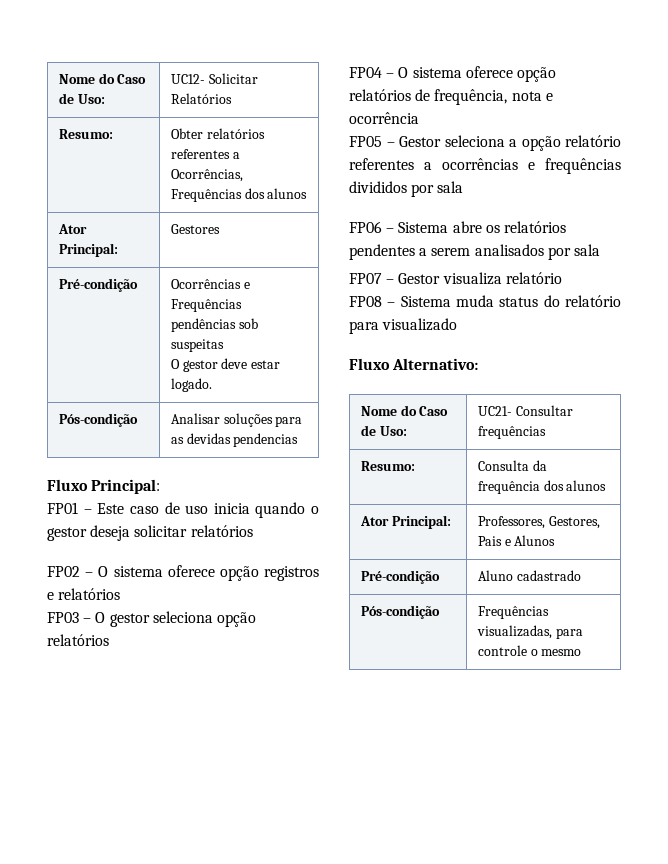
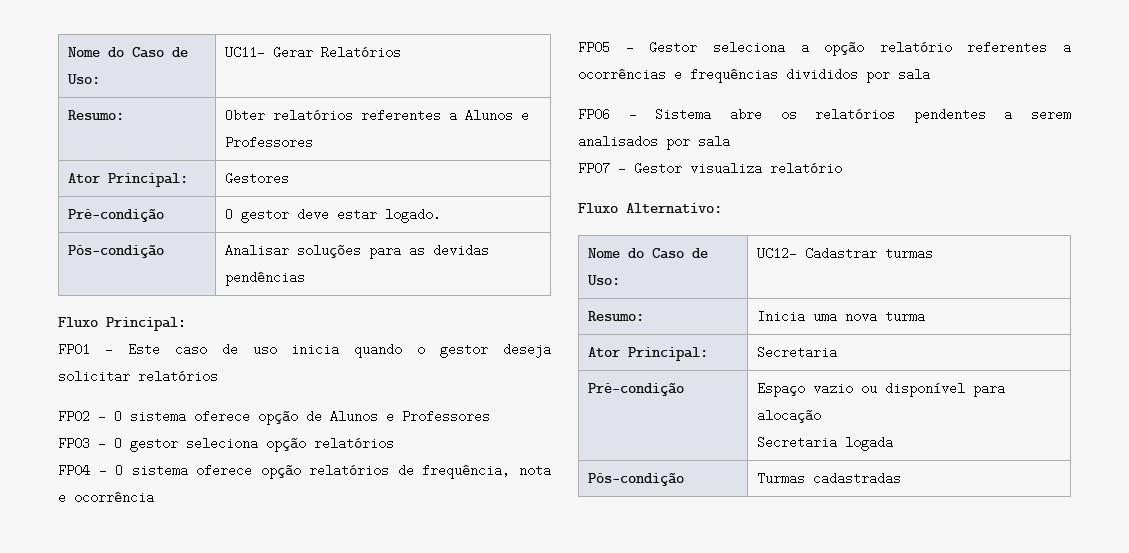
[58,73,147,84] [58,93,105,104] [170,73,258,84] Nome do Caso de Uso: | UC12- Solicitar -> [68,47,189,58] [67,74,101,84] [225,46,314,59] Nome do Caso de Uso: | UC11- Gerar
[170,169,243,182] [170,188,308,202] Ocorrências, Frequências dos alunos -> [465,109,530,122] [225,136,314,149] Alunos e Professores
[170,279,250,289] [170,299,242,312] [170,318,258,332] [170,339,224,352] Ocorrências e Frequências pendências sob suspeitas // -> (165, 215) none
[233,433,299,447] pendencias -> [225,271,306,286] pendências
[264,566,319,581] [47,588,121,600] registros e relatórios -> [306,410,490,423] de Alunos e Professores
[349,295,621,307] [349,318,458,334] // FP08 – Sistema muda status do relatório para visualizado -> (842, 168) none
[477,405,573,416] [477,426,546,439] [360,461,415,471] [477,460,547,471] [477,480,607,494] [359,515,451,529] [477,516,600,529] [477,535,556,546] [360,570,440,584] [477,570,581,581] [360,605,440,619] [477,606,549,619] [476,625,583,639] [477,645,582,656] UC21- Consultar frequências // Resumo: | Consulta da frequência dos alunos // Ator Principal: | Professores, Gestores, Pais e Alunos // Pré-condição | Aluno cadastrado // Pós-condição | Frequências visualizadas, para controle o mesmo -> [757,247,934,260] [588,311,645,321] [757,310,926,323] [588,347,709,361] [757,346,838,359] [588,383,685,396] [757,382,1006,397] [757,409,822,423] [757,436,894,451] [588,473,685,486] [757,472,902,485] UC12- Cadastrar turmas // Resumo: | Inicia uma nova turma // Ator Principal: | Secretaria // Pré-condição | Espaço vazio ou disponível para alocação // Secretaria logada // Pós-condição | Turmas cadastradas

